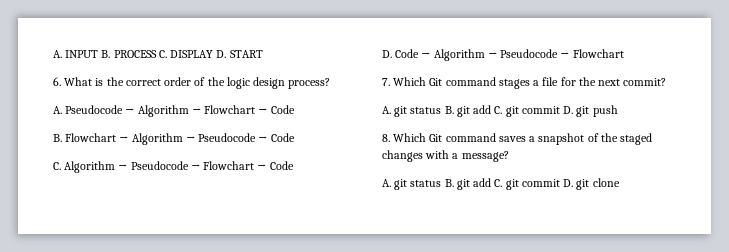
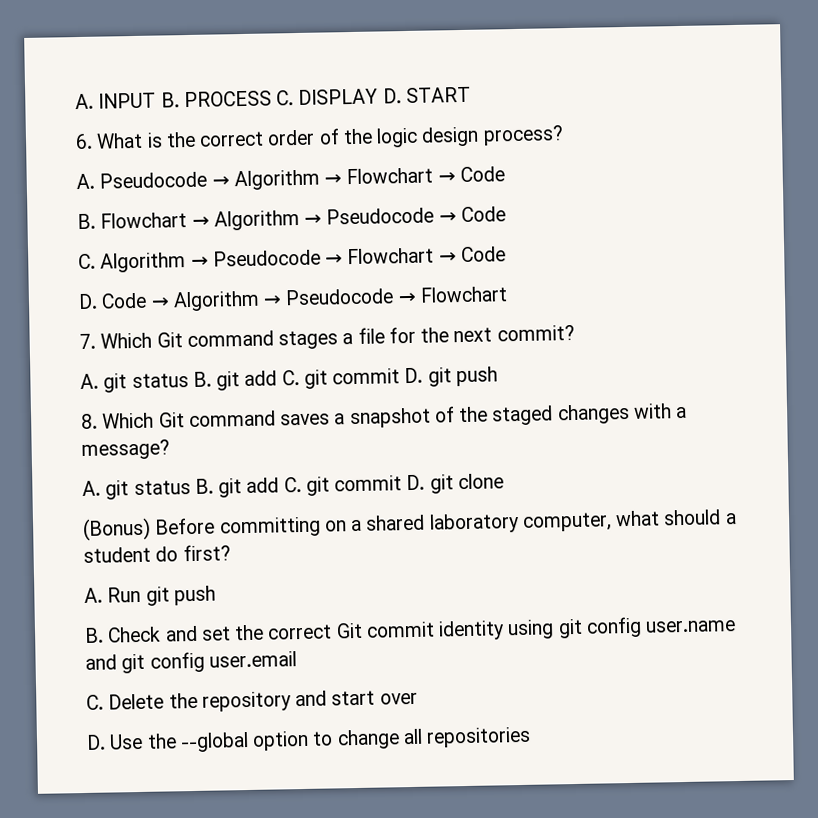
(620, 182) none -> [82,509,737,541] [83,544,231,563] [84,585,216,606] [84,616,737,643] [85,651,297,674] [86,690,418,712] [86,726,532,753] // (Bonus) Before committing on a shared laboratory computer, what should a student do first? // A. Run git push // B. Check and set the correct Git commit identity using git config user.name and git config user.email // C. Delete the repository and start over // D. Use the --global option to change all repositories

